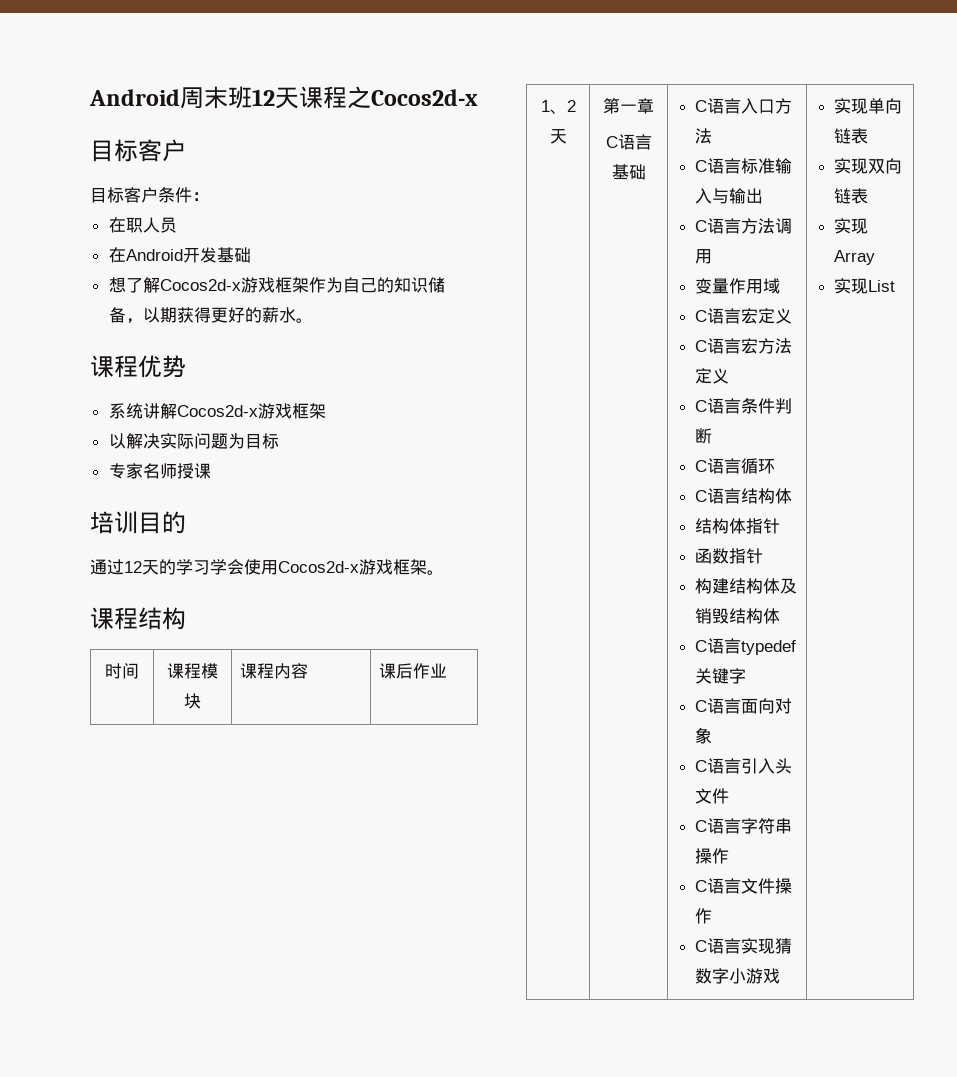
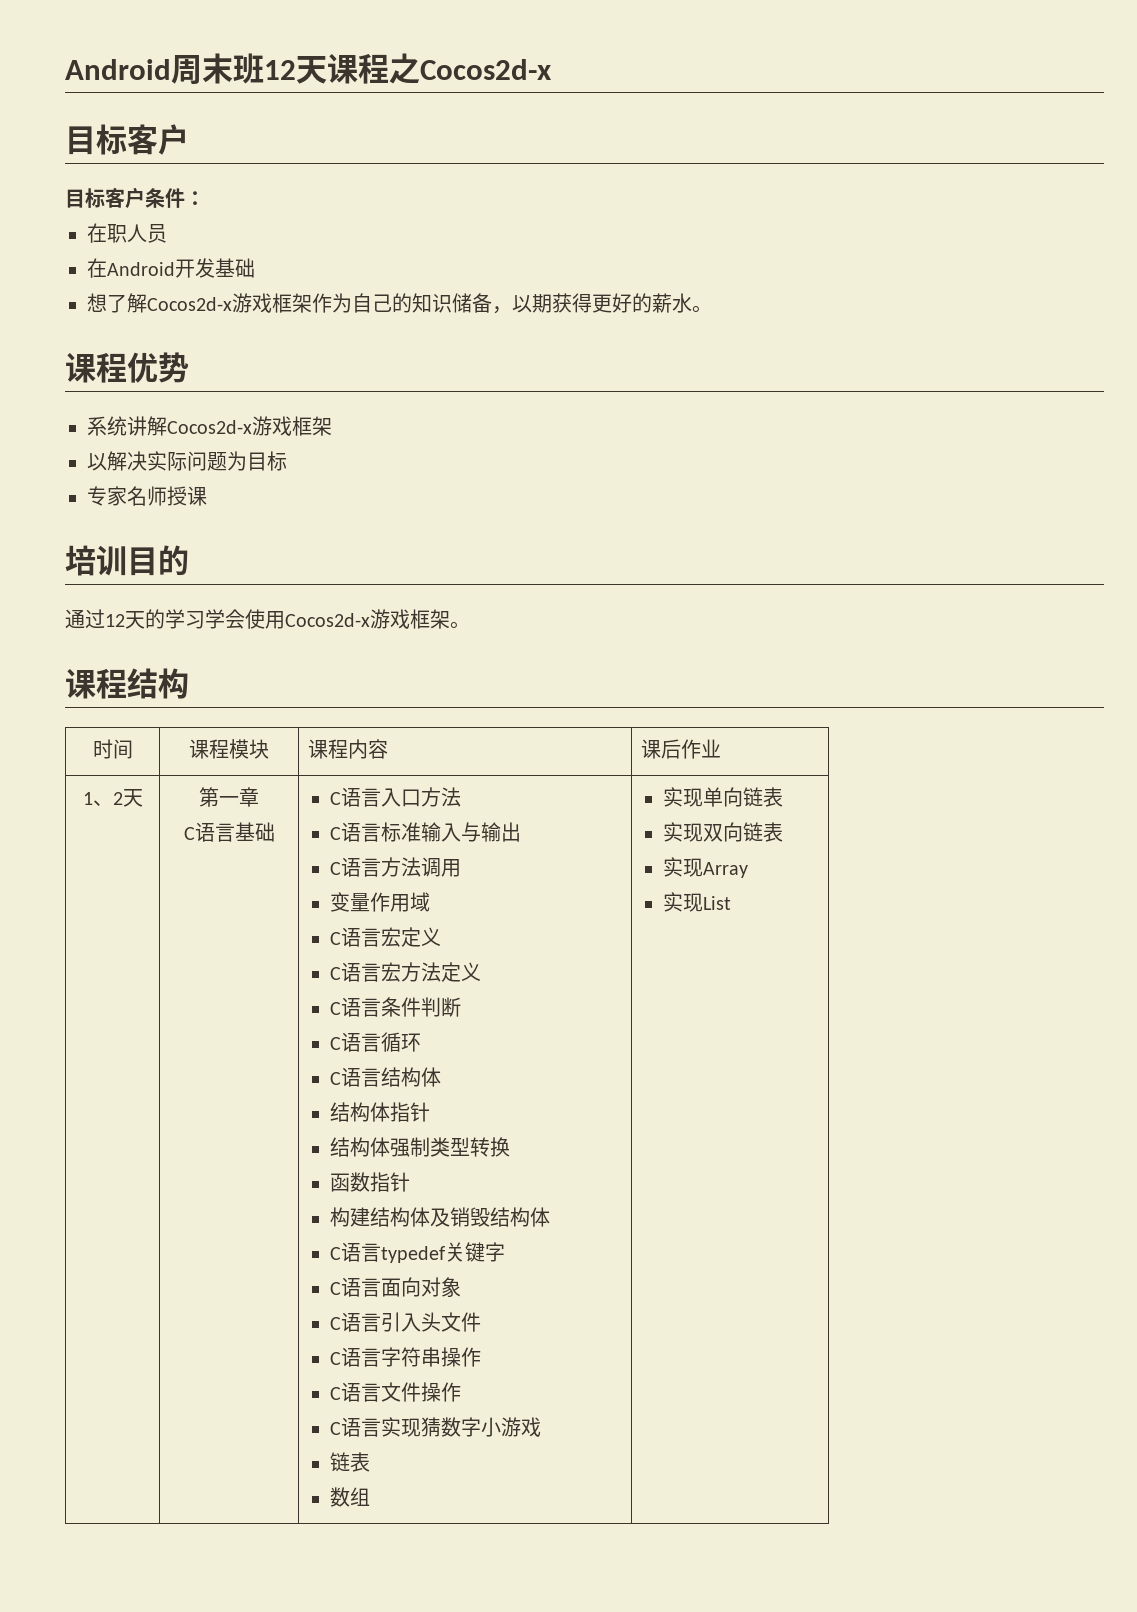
(781, 526) none -> [329,1137,510,1157] // 结构体强制类型转换
(781, 976) none -> [329,1452,370,1472] [329,1487,370,1507] // 链表 // 数组

